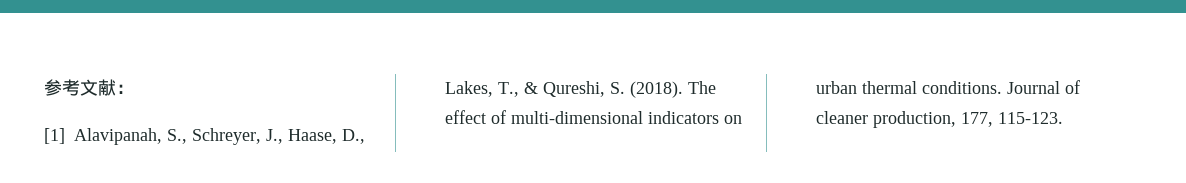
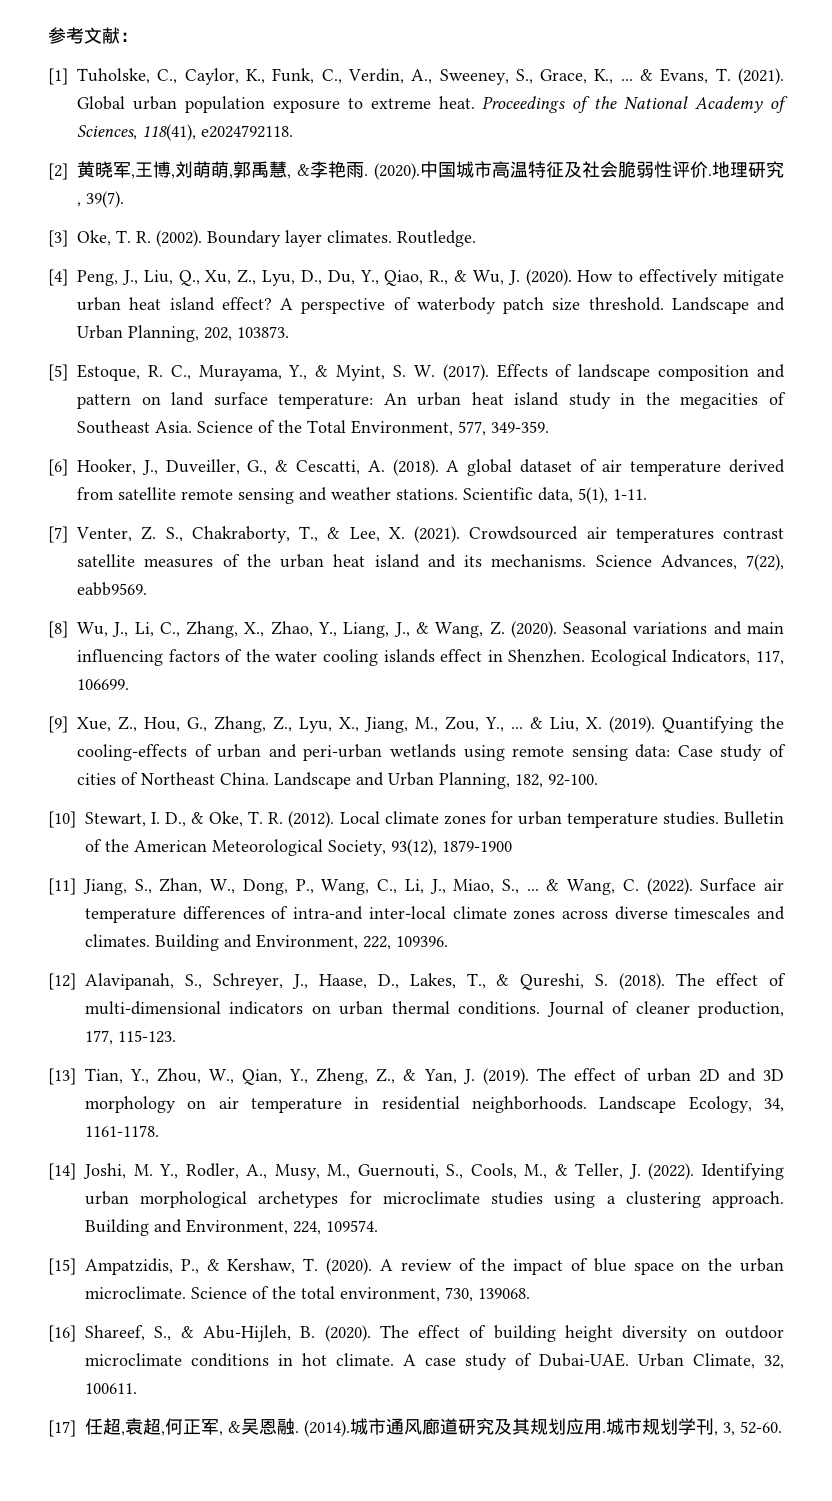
(65, 136) none -> [77,68,784,85] [77,96,788,113] [77,124,293,141] [48,161,784,180] [77,191,124,208] [48,230,476,247] [48,269,785,286] [77,297,785,314] [77,325,289,342] [48,364,785,381] [77,392,787,409] [77,420,549,436] [48,459,786,476] [77,487,647,504] [48,526,784,543] [77,554,784,571] [77,582,147,596] [48,621,784,638] [77,649,785,666] [77,679,129,690] [48,716,784,733] [77,744,787,761] [77,772,598,789] [48,811,785,828] [85,839,512,856] [48,878,784,895] [85,906,786,923] [85,934,448,951] [48,973,76,990] Tuholske, C., Caylor, K., Funk, C., Verdin, A., Sweeney, S., Grace, K., ... & Evans, T. (2021). Global urban population exposure to extreme heat. Proceedings of the National Academy of Sciences, 118(41), e2024792118. // [2]黄晓军,王博,刘萌萌,郭禹慧, &李艳雨. (2020).中国城市高温特征及社会脆弱性评价.地理研究, 39(7). // [3] Oke, T. R. (2002). Boundary layer climates. Routledge. // [4] Peng, J., Liu, Q., Xu, Z., Lyu, D., Du, Y., Qiao, R., & Wu, J. (2020). How to effectively mitigate urban heat island effect? A perspective of waterbody patch size threshold. Landscape and Urban Planning, 202, 103873. // [5] Estoque, R. C., Murayama, Y., & Myint, S. W. (2017). Effects of landscape composition and pattern on land surface temperature: An urban heat island study in the megacities of Southeast Asia. Science of the Total Environment, 577, 349-359. // [6] Hooker, J., Duveiller, G., & Cescatti, A. (2018). A global dataset of air temperature derived from satellite remote sensing and weather stations. Scientific data, 5(1), 1-11. // [7] Venter, Z. S., Chakraborty, T., & Lee, X. (2021). Crowdsourced air temperatures contrast satellite measures of the urban heat island and its mechanisms. Science Advances, 7(22), eabb9569. // [8] Wu, J., Li, C., Zhang, X., Zhao, Y., Liang, J., & Wang, Z. (2020). Seasonal variations and main influencing factors of the water cooling islands effect in Shenzhen. Ecological Indicators, 117, 106699. // [9] Xue, Z., Hou, G., Zhang, Z., Lyu, X., Jiang, M., Zou, Y., ... & Liu, X. (2019). Quantifying the cooling-effects of urban and peri-urban wetlands using remote sensing data: Case study of cities of Northeast China. Landscape and Urban Planning, 182, 92-100. // [10] Stewart, I. D., & Oke, T. R. (2012). Local climate zones for urban temperature studies. Bulletin of the American Meteorological Society, 93(12), 1879-1900 // [11] Jiang, S., Zhan, W., Dong, P., Wang, C., Li, J., Miao, S., ... & Wang, C. (2022). Surface air temperature differences of intra-and inter-local climate zones across diverse timescales and climates. Building and Environment, 222, 109396. // [12]
(1063, 118) none -> [48,1068,784,1085] [85,1096,785,1113] [85,1125,159,1137] [48,1163,784,1180] [85,1191,784,1208] [85,1219,378,1236] [48,1258,784,1275] [85,1286,530,1302] [48,1325,784,1342] [85,1353,784,1370] [85,1383,137,1394] [48,1418,782,1437] // [13] Tian, Y., Zhou, W., Qian, Y., Zheng, Z., & Yan, J. (2019). The effect of urban 2D and 3D morphology on air temperature in residential neighborhoods. Landscape Ecology, 34, 1161-1178. // [14] Joshi, M. Y., Rodler, A., Musy, M., Guernouti, S., Cools, M., & Teller, J. (2022). Identifying urban morphological archetypes for microclimate studies using a clustering approach. Building and Environment, 224, 109574. // [15] Ampatzidis, P., & Kershaw, T. (2020). A review of the impact of blue space on the urban microclimate. Science of the total environment, 730, 139068. // [16] Shareef, S., & Abu-Hijleh, B. (2020). The effect of building height diversity on outdoor microclimate conditions in hot climate. A case study of Dubai-UAE. Urban Climate, 32, 100611. // [17]任超,袁超,何正军, &吴恩融. (2014).城市通风廊道研究及其规划应用.城市规划学刊, 3, 52-60.

